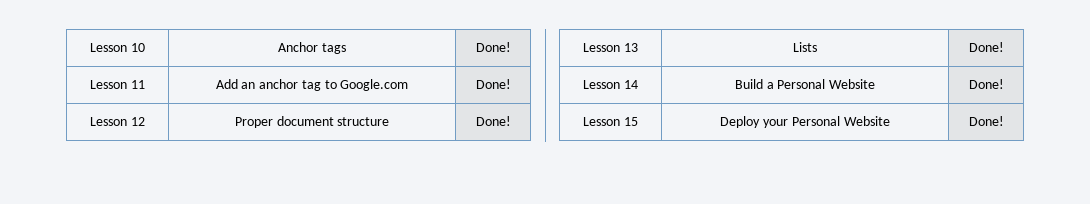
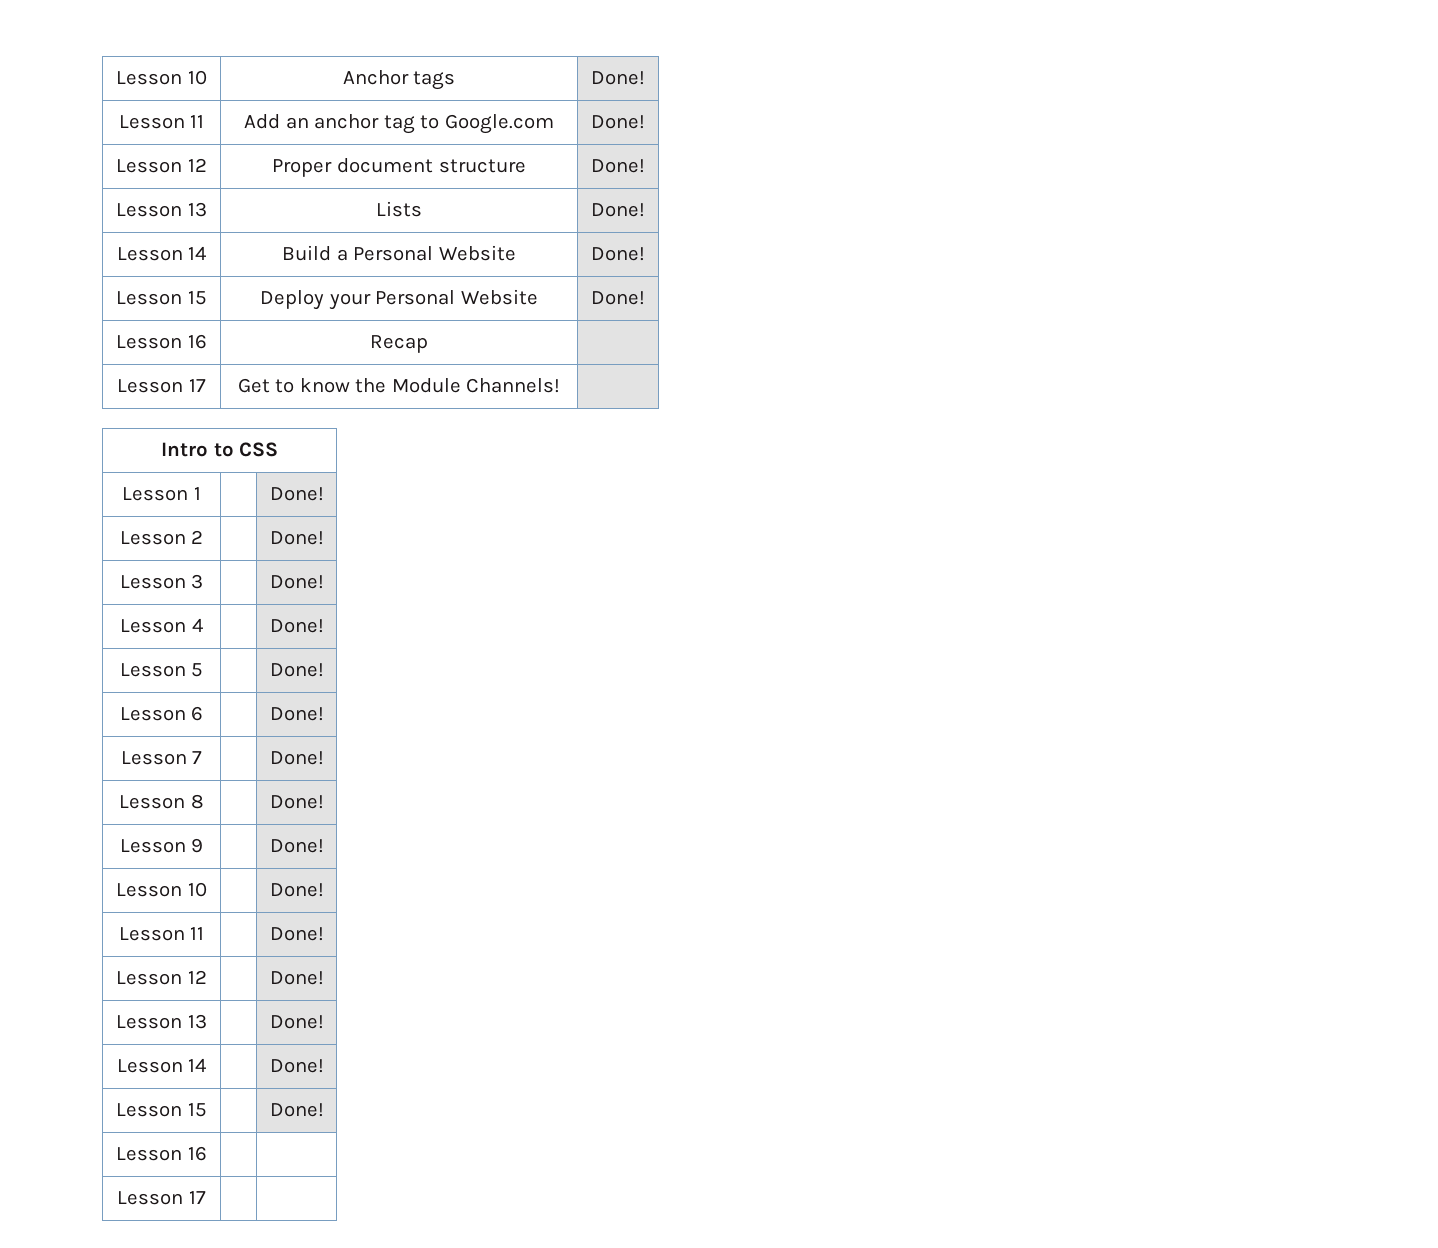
(1004, 121) none -> [116,334,207,349] [370,335,428,353] [117,379,206,393] [237,378,561,393] [160,442,279,457] [122,487,201,501] [269,487,324,501] [119,530,204,545] [269,531,324,545] [119,574,204,589] [269,575,324,589] [120,618,203,633] [269,619,324,633] [119,663,204,677] [269,663,324,677] [119,706,204,721] [269,707,324,721] [120,751,203,765] [269,751,324,765] [119,794,204,809] [269,795,324,809] [119,838,204,853] [269,839,324,853] [116,882,207,897] [269,883,324,897] [118,927,205,941] [269,927,324,941] [116,970,207,985] [269,971,324,985] [116,1014,207,1029] [269,1015,324,1029] [116,1058,207,1073] [269,1059,324,1073] [116,1103,207,1117] [269,1103,324,1117] [116,1146,207,1161] [117,1191,206,1205] // Lesson 16 | Recap | // Lesson 17 | Get to know the Module Channels! | // Intro to CSS // Lesson 1 | | Done! // Lesson 2 | | Done! // Lesson 3 | | Done! // Lesson 4 | | Done! // Lesson 5 | | Done! // Lesson 6 | | Done! // Lesson 7 | | Done! // Lesson 8 | | Done! // Lesson 9 | | Done! // Lesson 10 | | Done! // Lesson 11 | | Done! // Lesson 12 | | Done! // Lesson 13 | | Done! // Lesson 14 | | Done! // Lesson 15 | | Done! // Lesson 16 | | // Lesson 17 | |

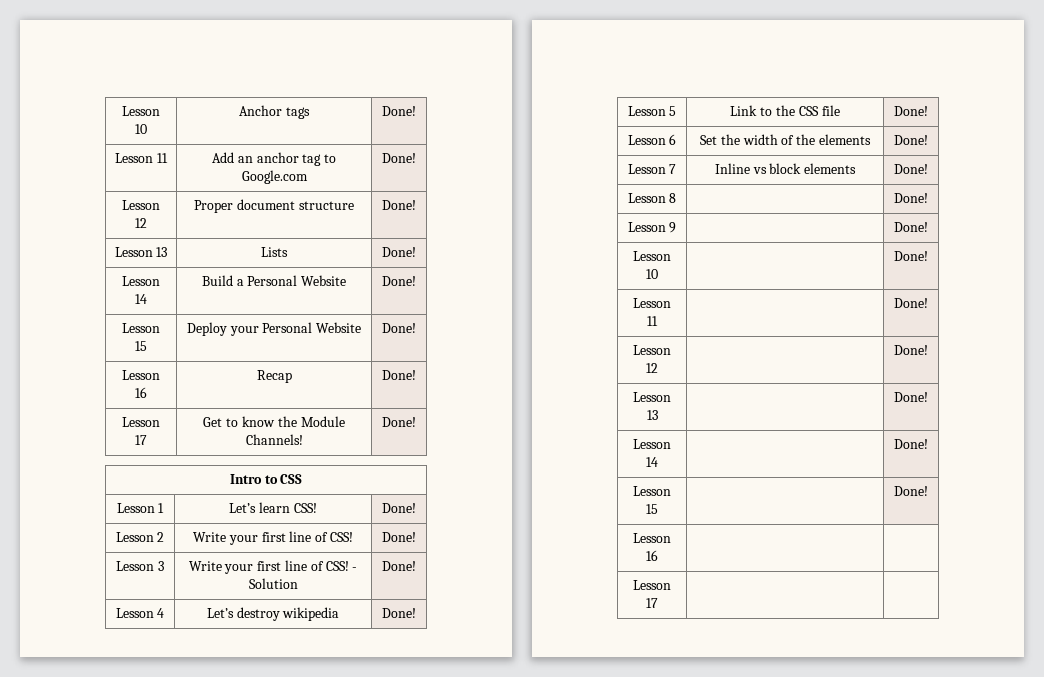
(428, 344) none -> [382,370,416,380] Done!
(561, 385) none -> [382,417,416,427] Done!
(201, 493) none -> [229,502,317,513] Let’s learn CSS!
[269,531,324,545] [119,574,204,589] | Done! // Lesson 3 | -> [193,531,353,545] [382,532,416,542] [116,561,164,571] [188,560,358,574] [248,578,298,589] Write your first line of CSS! | Done! // Lesson 3 | Write your first line of CSS! - Solution
(203, 625) none -> [206,607,340,621] Let’s destroy wikipedia
[269,663,324,677] [119,706,204,721] | Done! // Lesson 6 | -> [730,105,840,116] [894,106,928,116] [627,134,677,145] [700,134,871,145] Link to the CSS file | Done! // Lesson 6 | Set the width of the elements
(203, 757) none -> [714,163,857,174] Inline vs block elements

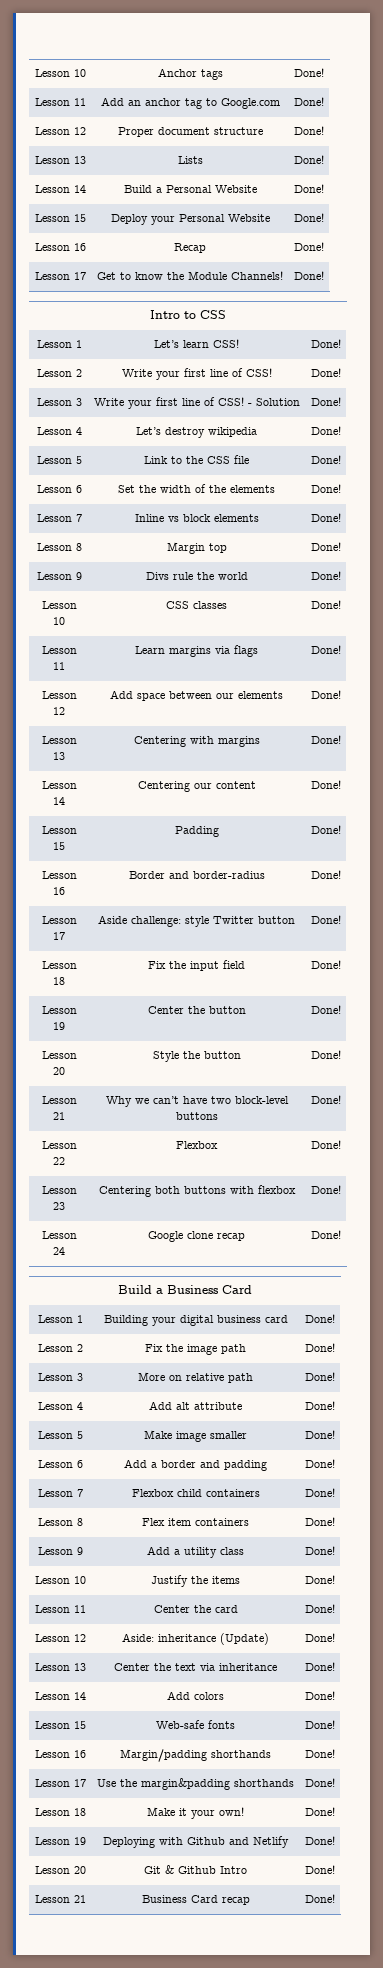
[894,193,928,203] [627,222,677,233] [894,222,928,232] [633,251,671,261] [646,269,658,279] [894,251,928,261] [633,298,671,308] [647,316,658,326] [894,298,928,308] [633,345,671,355] [646,363,658,373] [894,345,928,355] [633,392,671,402] [646,410,658,420] [894,392,928,402] [633,439,671,449] [646,457,658,467] [894,439,928,449] [633,486,671,496] [646,504,658,514] [894,486,928,496] [633,533,671,543] [646,550,658,561] [633,580,671,590] [646,598,658,608] | Done! // Lesson 9 | | Done! // Lesson 10 | | Done! // Lesson 11 | | Done! // Lesson 12 | | Done! // Lesson 13 | | Done! // Lesson 14 | | Done! // Lesson 15 | | Done! // Lesson 16 | | // Lesson 17 | | -> [166,542,227,554] [310,542,341,551] [36,572,82,580] [145,572,248,580] [310,571,341,580] [41,601,77,609] [53,617,65,625] [166,601,228,609] [310,600,341,609] [41,646,77,654] [53,662,65,670] [135,645,258,657] [310,645,341,654] [41,691,77,699] [53,707,65,715] [110,690,283,701] [310,690,341,699] [41,736,77,744] [53,752,65,760] [133,736,260,747] [310,735,341,744] [41,781,77,789] [53,797,65,805] [137,781,256,792] [310,780,341,789] [41,826,77,834] [53,842,65,850] [174,826,219,837] [310,825,341,834] [41,871,77,879] [53,887,65,895] [128,871,265,879] [310,870,341,879] [41,916,77,924] [53,932,65,940] [98,915,295,927] [310,915,341,924] [41,961,77,969] [53,977,65,985] [148,960,246,971] [310,960,341,969] [41,1006,77,1014] [53,1022,65,1030] [147,1006,246,1014] [310,1005,341,1014] [41,1051,77,1059] [53,1067,65,1075] [152,1051,241,1062] [310,1050,341,1059] [41,1096,77,1104] [53,1112,65,1120] [105,1096,289,1107] [175,1112,218,1120] [310,1095,341,1104] [41,1141,77,1149] [53,1157,65,1165] [176,1141,219,1149] [310,1140,341,1149] [41,1186,77,1194] [53,1202,65,1210] [98,1185,296,1197] [310,1185,341,1194] [41,1231,77,1239] [53,1247,65,1255] [148,1231,246,1242] [310,1230,341,1239] [117,1285,252,1294] [38,1315,83,1323] [103,1315,288,1326] [305,1314,335,1323] [38,1344,83,1352] [145,1344,247,1355] [305,1343,335,1352] [38,1373,83,1381] [138,1372,254,1383] [305,1372,335,1381] [38,1402,83,1410] [149,1401,243,1410] [305,1401,335,1410] [38,1431,83,1439] [144,1430,248,1442] [305,1430,335,1439] [38,1460,83,1468] [124,1459,267,1471] [305,1459,335,1468] [38,1489,83,1497] [131,1489,260,1497] [305,1488,335,1497] [38,1518,83,1526] [142,1518,250,1526] [305,1517,335,1526] [38,1547,83,1555] [147,1546,245,1558] [305,1546,335,1555] [35,1576,86,1584] [151,1575,241,1587] [305,1575,335,1584] [35,1605,86,1613] [153,1605,238,1613] [305,1604,335,1613] [35,1634,86,1642] [122,1633,269,1645] [305,1633,335,1642] [35,1663,86,1671] [114,1663,277,1671] [305,1662,335,1671] [35,1692,86,1700] [167,1691,225,1700] [305,1691,335,1700] [35,1721,86,1729] [156,1720,236,1729] [305,1720,335,1729] [35,1750,86,1758] [120,1749,271,1762] [305,1749,335,1758] [35,1779,86,1787] [97,1778,294,1790] [305,1778,335,1787] [35,1808,86,1816] [147,1807,245,1819] [305,1807,335,1816] [35,1837,86,1845] [103,1836,289,1848] [305,1836,335,1845] [35,1866,86,1874] [144,1865,248,1874] [305,1865,335,1874] [35,1895,86,1903] [141,1895,250,1905] [305,1894,335,1903] Margin top | Done! // Lesson 9 | Divs rule the world | Done! // Lesson 10 | CSS classes | Done! // Lesson 11 | Learn margins via flags | Done! // Lesson 12 | Add space between our elements | Done! // Lesson 13 | Centering with margins | Done! // Lesson 14 | Centering our content | Done! // Lesson 15 | Padding | Done! // Lesson 16 | Border and border-radius | Done! // Lesson 17 | Aside challenge: style Twitter button | Done! // Lesson 18 | Fix the input field | Done! // Lesson 19 | Center the button | Done! // Lesson 20 | Style the button | Done! // Lesson 21 | Why we can’t have two block-level buttons | Done! // Lesson 22 | Flexbox | Done! // Lesson 23 | Centering both buttons with flexbox | Done! // Lesson 24 | Google clone recap | Done! // Build a Business Card // Lesson 1 | Building your digital business card | Done! // Lesson 2 | Fix the image path | Done! // Lesson 3 | More on relative path | Done! // Lesson 4 | Add alt attribute | Done! // Lesson 5 | Make image smaller | Done! // Lesson 6 | Add a border and padding | Done! // Lesson 7 | Flexbox child containers | Done! // Lesson 8 | Flex item containers | Done! // Lesson 9 | Add a utility class | Done! // Lesson 10 | Justify the items | Done! // Lesson 11 | Center the card | Done! // Lesson 12 | Aside: inheritance (Update) | Done! // Lesson 13 | Center the text via inheritance | Done! // Lesson 14 | Add colors | Done! // Lesson 15 | Web-safe fonts | Done! // Lesson 16 | Margin/padding shorthands | Done! // Lesson 17 | Use the margin&padding shorthands | Done! // Lesson 18 | Make it your own! | Done! // Lesson 19 | Deploying with Github and Netlify | Done! // Lesson 20 | Git & Github Intro | Done! // Lesson 21 | Business Card recap | Done!

